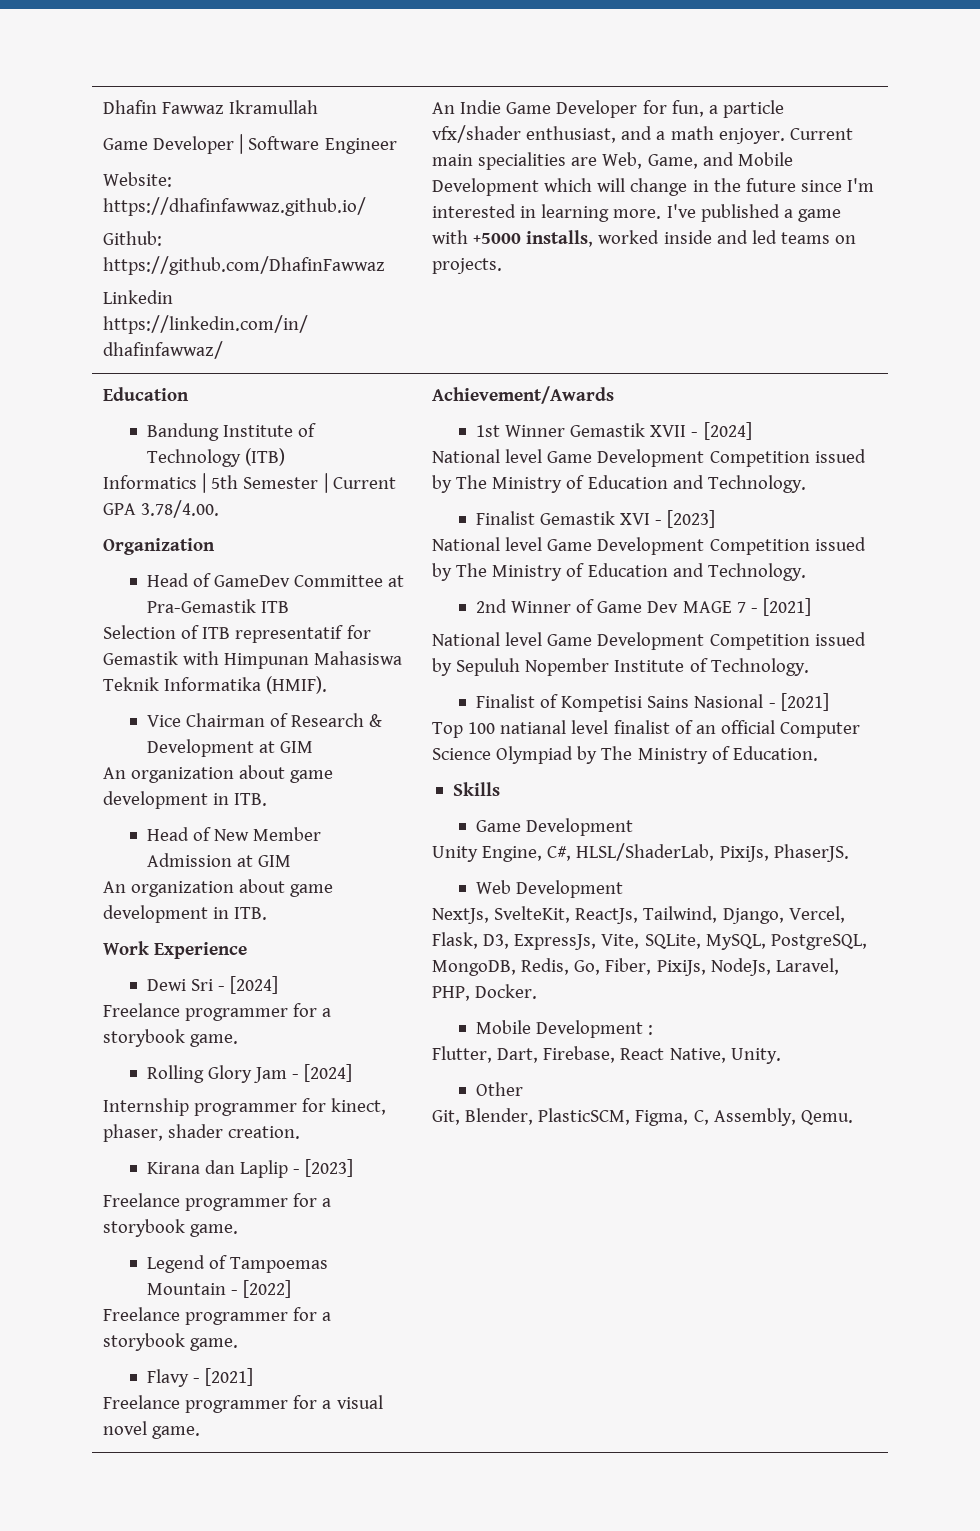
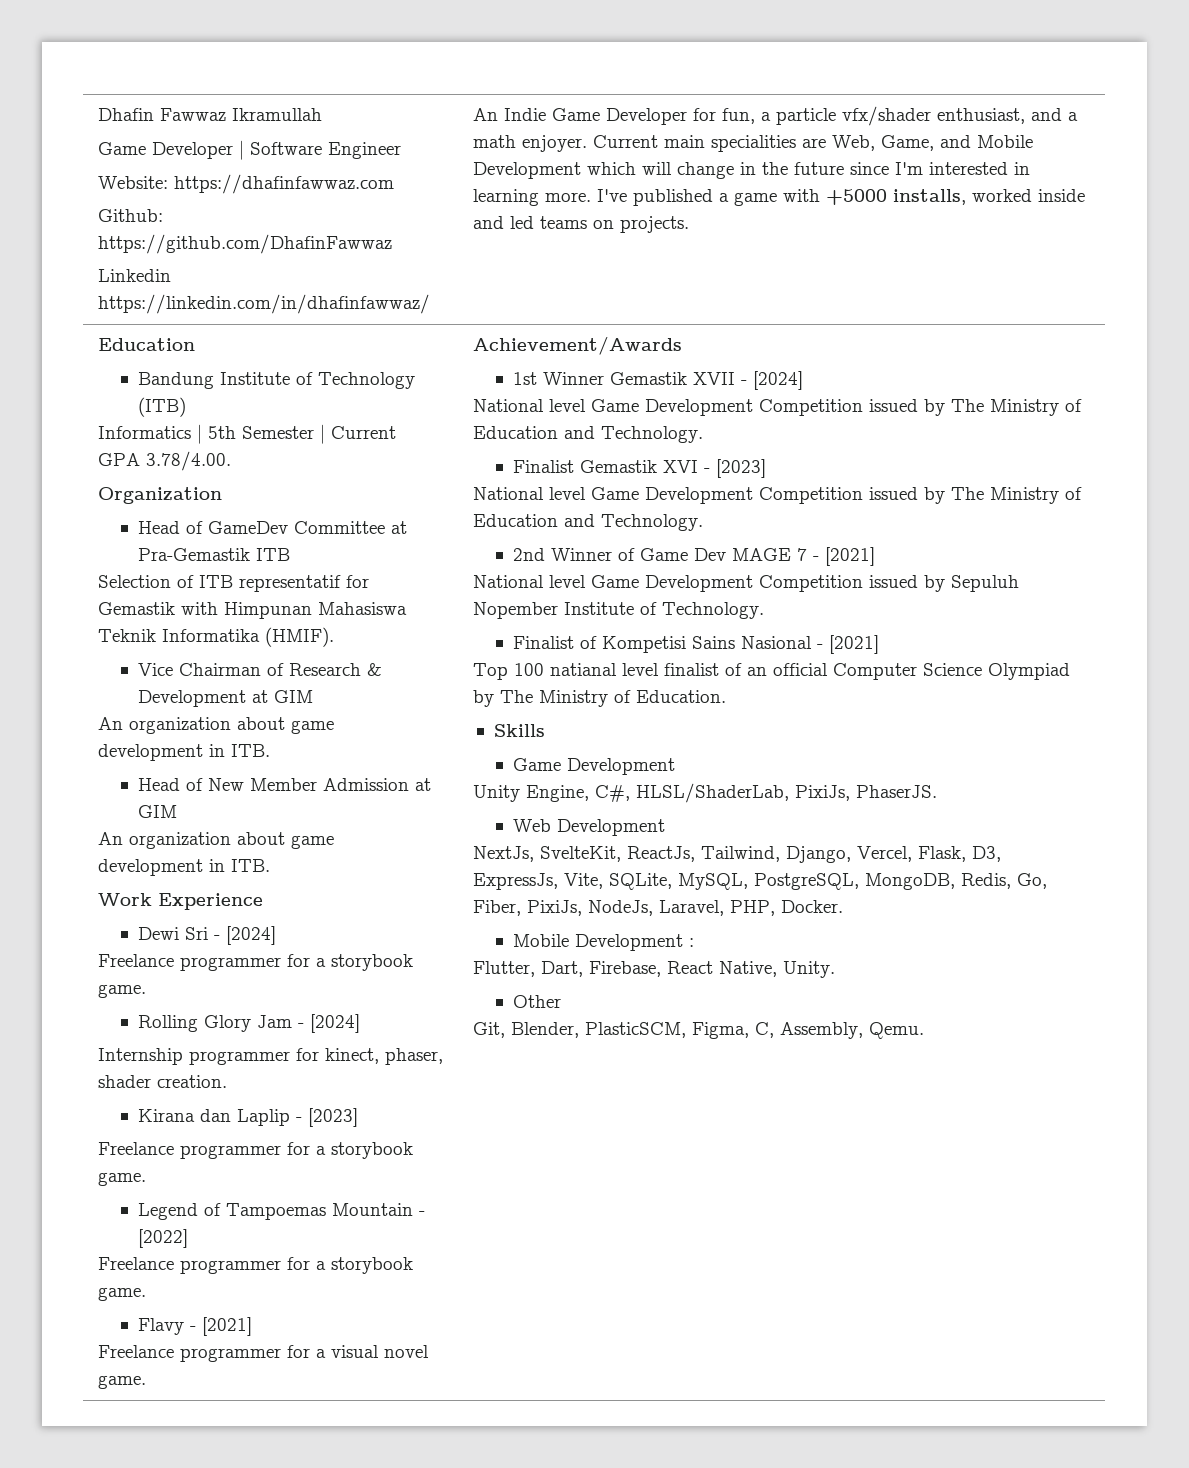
[103,197,367,216] https://dhafinfawwaz.github.io/ -> [174,174,395,194] https://dhafinfawwaz.com

